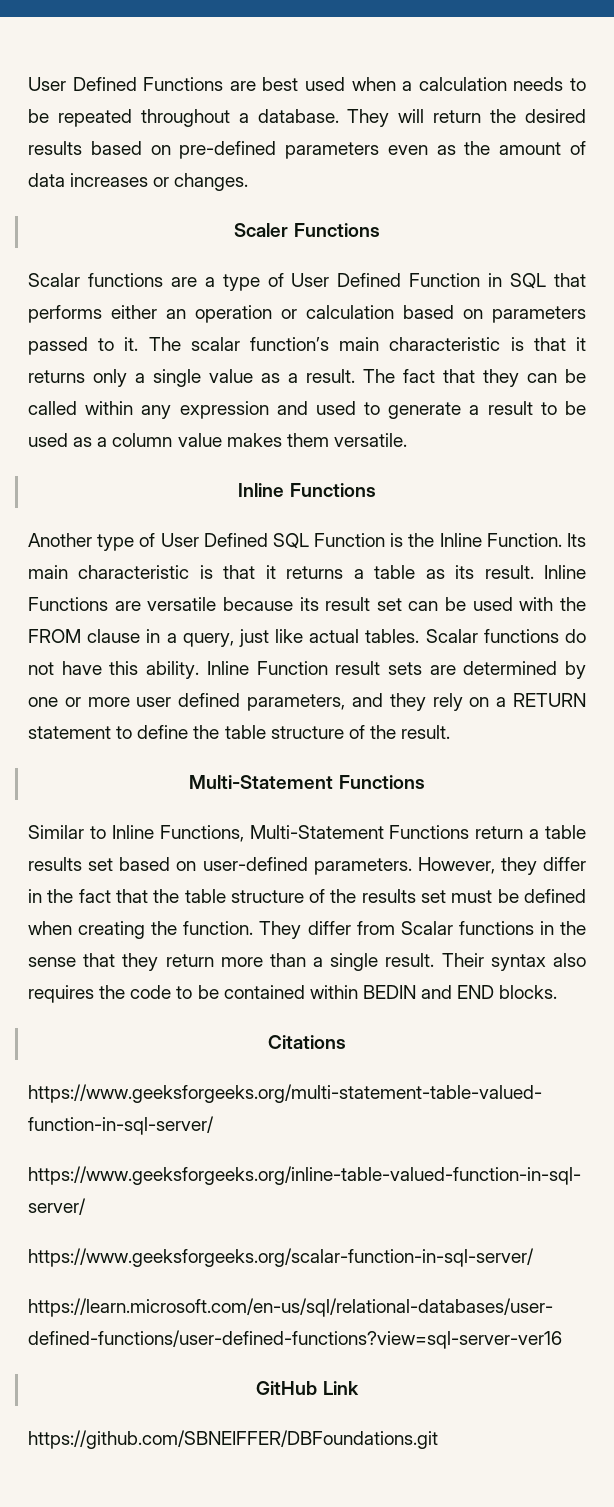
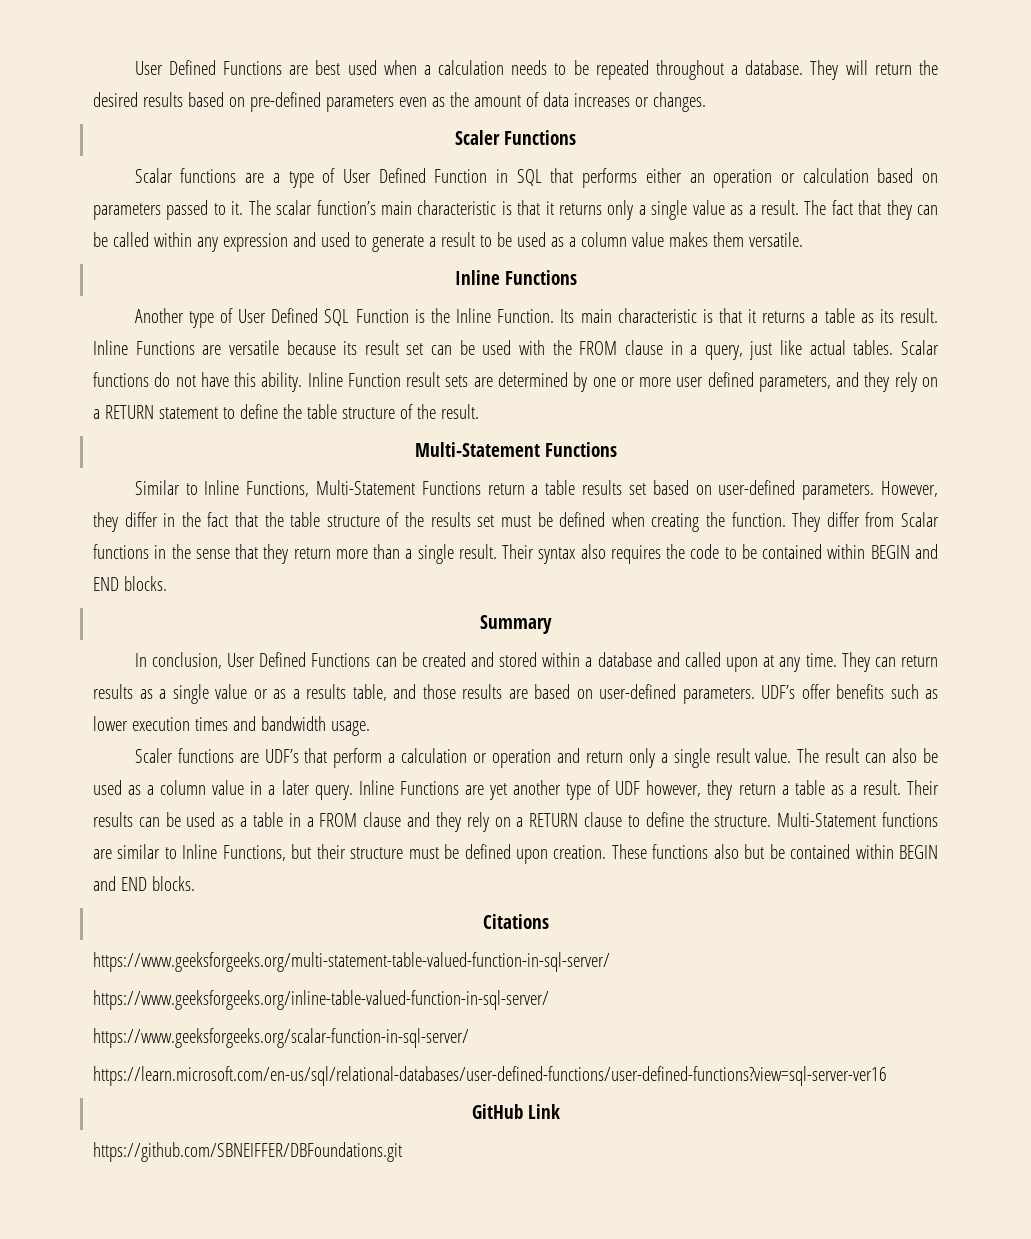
[362,985,416,999] BEDIN -> [870,544,938,559] [93,576,167,591] [480,615,552,634] [134,652,938,672] [93,684,938,704] [93,716,370,736] [134,748,939,768] [93,780,940,800] [93,812,939,832] [93,844,939,864] BEGIN and END blocks. // Summary // In conclusion, User Defined Functions can be created and stored within a database and called upon at any time. They can return results as a single value or as a results table, and those results are based on user-defined parameters. UDF’s offer benefits such as lower execution times and bandwidth usage. // Scaler functions are UDF’s that perform a calculation or operation and return only a single result value. The result can also be used as a column value in a later query. Inline Functions are yet another type of UDF however, they return a table as a result. Their results can be used as a table in a FROM clause and they rely on a RETURN clause to define the structure. Multi-Statement functions are similar to Inline Functions, but their structure must be defined upon creation. These functions also but be contained within BEGIN

